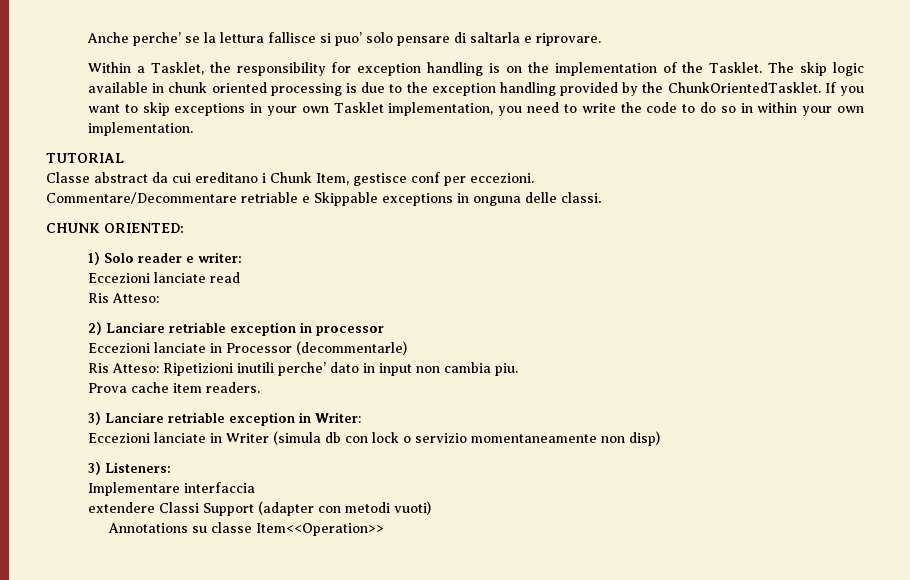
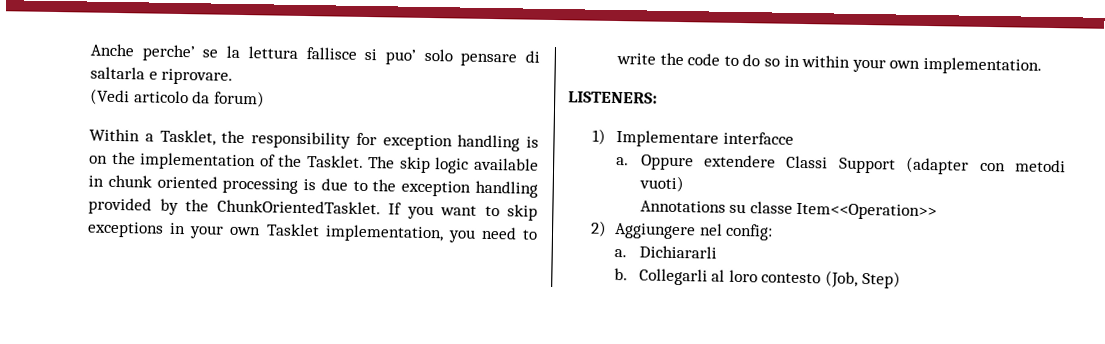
(602, 39) none -> [90,88,265,108] // (Vedi articolo da forum)
[46,153,124,163] [46,172,534,186] [46,192,602,206] [46,223,184,233] [88,252,243,265] [88,272,241,283] [88,293,160,303] [88,322,385,336] [88,341,408,355] [88,362,519,376] [88,382,261,393] [88,412,362,426] [88,431,661,446] [88,462,172,475] [88,482,256,496] TUTORIAL // Classe abstract da cui ereditano i Chunk Item, gestisce conf per eccezioni. // Commentare/Decommentare retriable e Skippable exceptions in onguna delle classi. // CHUNK ORIENTED: // 1) Solo reader e writer: // Eccezioni lanciate read // Ris Atteso: // 2) Lanciare retriable exception in processor // Eccezioni lanciate in Processor (decommentarle) // Ris Atteso: Ripetizioni inutili perche’ dato in input non cambia piu. // Prova cache item readers. // 3) Lanciare retriable exception in Writer: // Eccezioni lanciate in Writer (simula db con lock o servizio momentaneamente non disp) // 3) Listeners: // Implementare interfaccia // -> [568,91,658,104] [591,128,794,148] [616,154,694,171] LISTENERS: // 1) Implementare interfacce // a. Oppure
(385, 529) none -> [589,220,774,241] [614,245,717,259] [614,268,901,289] // 2) Aggiungere nel config: // a. Dichiararli // b. Collegarli al loro contesto (Job, Step)

